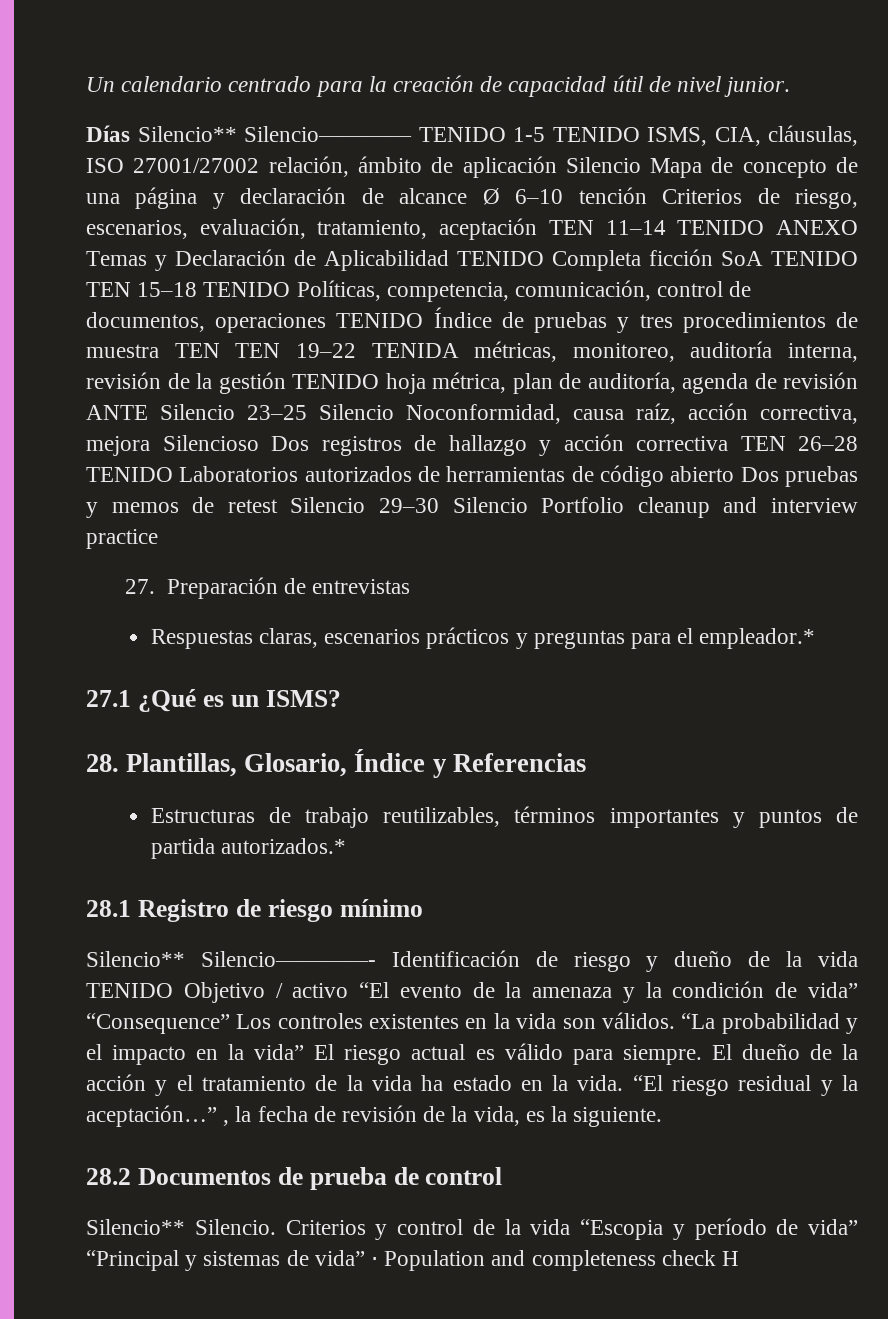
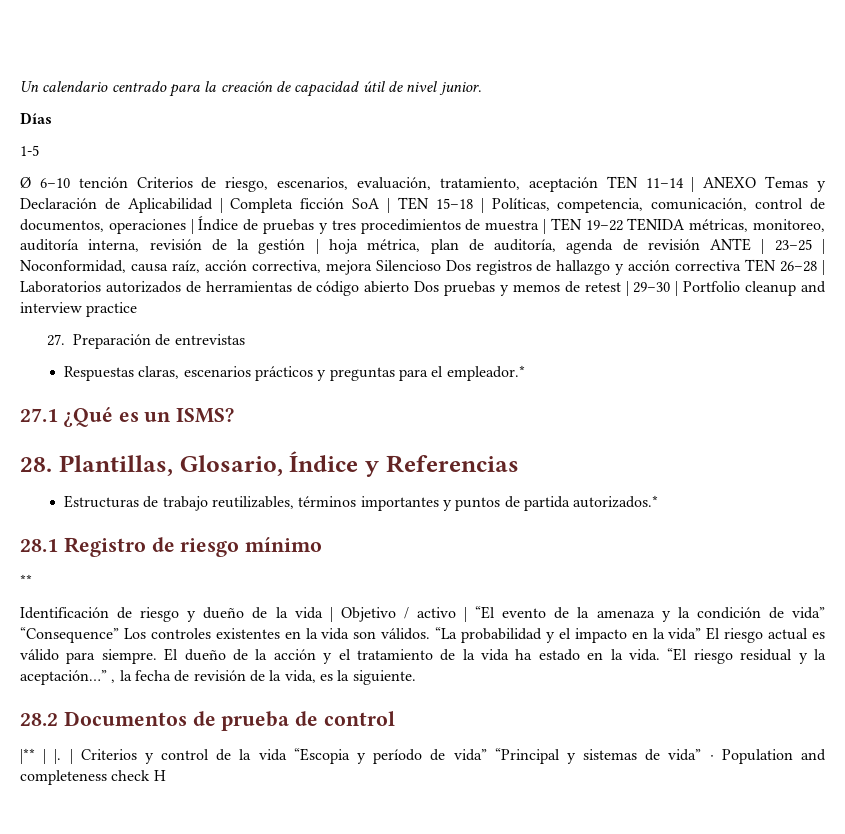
[137,125,858,146] [86,156,858,178] [86,187,468,209] Silencio** Silencio———— TENIDO 1-5 TENIDO ISMS, CIA, cláusulas, ISO 27001/27002 relación, ámbito de aplicación Silencio Mapa de concepto de una página y declaración de alcance -> [20,145,39,156] // 1-5 //
[677,220,765,235] TENIDO -> [691,177,695,192] |
[457,251,544,266] TENIDO -> [219,198,223,213] |
[771,251,858,266] TENIDO -> [387,198,391,213] |
[203,282,291,297] TENIDO -> [480,198,484,213] |
[336,313,424,328] TENIDO -> [190,219,194,234] |
[174,343,220,358] TEN -> [542,219,546,234] |
[292,374,379,389] TENIDO -> [315,239,319,254] |
[160,404,394,420] Silencio 23–25 Silencio -> [761,239,826,254] | 23–25 |
[86,467,173,482] TENIDO -> [822,260,825,275] |
[290,497,528,513] Silencio 29–30 Silencio -> [625,281,679,296] | 29–30 |
[86,951,376,967] Silencio** Silencio————- -> [20,574,32,586] ** //
[86,983,173,998] TENIDO -> [329,607,333,622] |
(349, 990) none -> [464,607,468,622] |
[86,1219,276,1235] Silencio** Silencio. -> [20,748,73,764] |** | |. |

